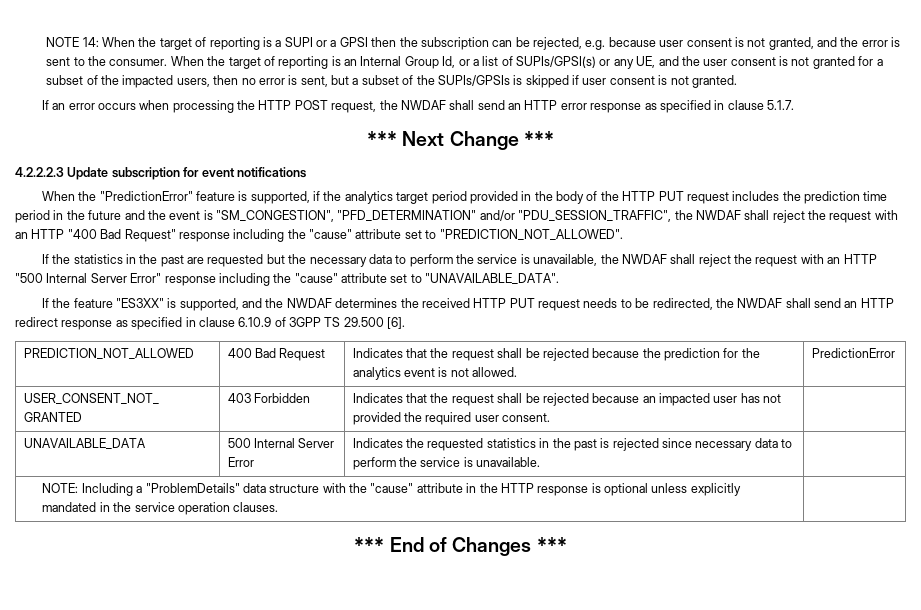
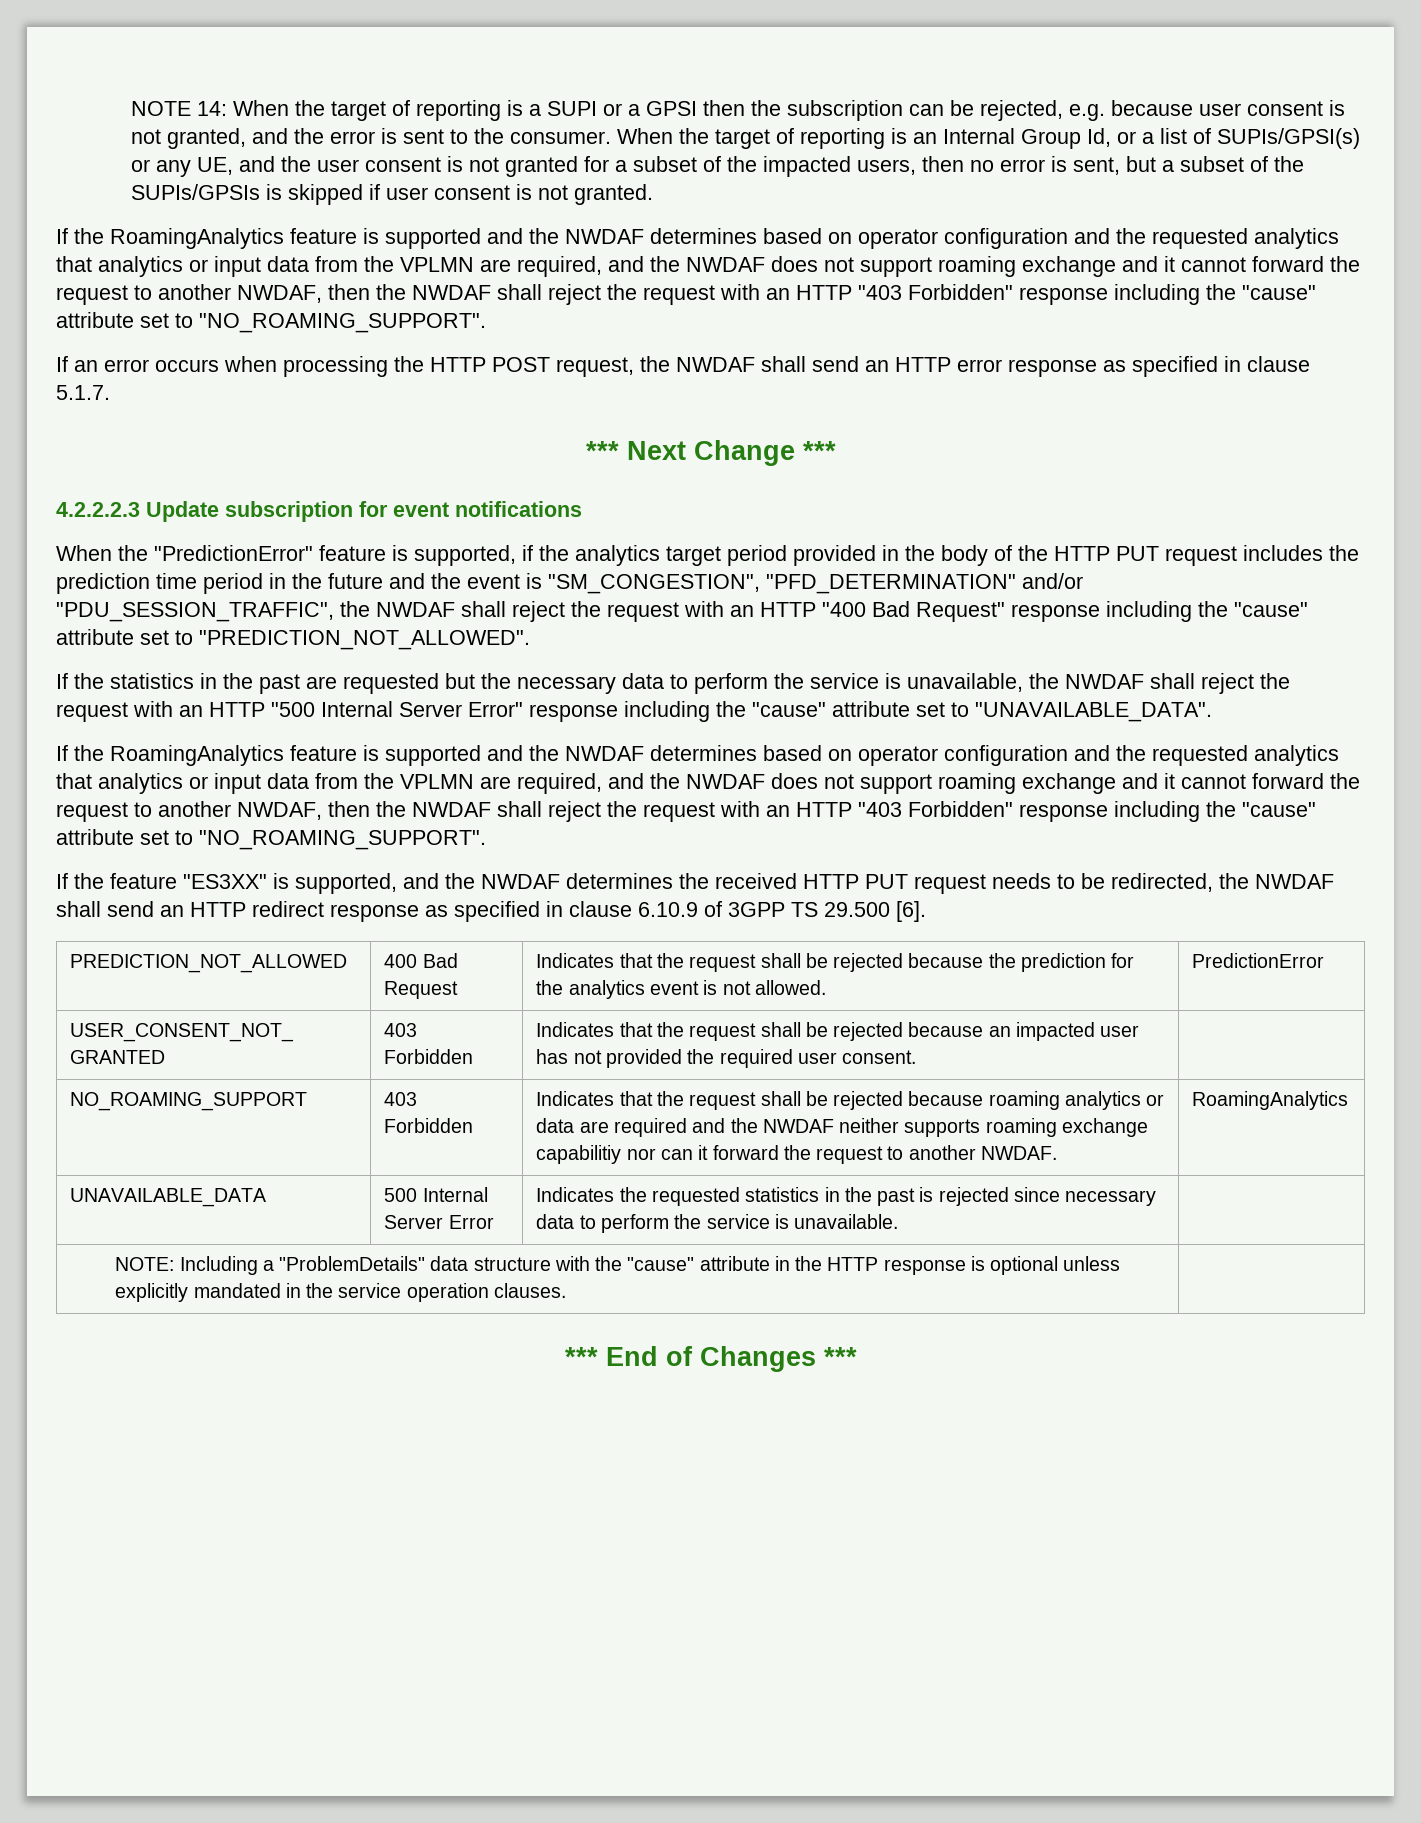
(737, 81) none -> [56,228,1339,249] [56,256,1360,277] [56,284,1316,305] [56,312,486,333] // If the RoamingAnalytics feature is supported and the NWDAF determines based on operator configuration and the requested analytics that analytics or input data from the VPLMN are required, and the NWDAF does not support roaming exchange and it cannot forward the request to another NWDAF, then the NWDAF shall reject the request with an HTTP "403 Forbidden" response including the "cause" attribute set to "NO_ROAMING_SUPPORT".
(560, 278) none -> [56,745,1339,766] [56,773,1360,794] [56,801,1316,822] [56,829,486,850] // If the RoamingAnalytics feature is supported and the NWDAF determines based on operator configuration and the requested analytics that analytics or input data from the VPLMN are required, and the NWDAF does not support roaming exchange and it cannot forward the request to another NWDAF, then the NWDAF shall reject the request with an HTTP "403 Forbidden" response including the "cause" attribute set to "NO_ROAMING_SUPPORT".
(551, 417) none -> [70,1092,308,1111] [384,1092,418,1106] [384,1118,474,1133] [536,1091,1165,1110] [536,1118,1148,1137] [536,1145,1057,1164] [1192,1091,1349,1110] // NO_ROAMING_SUPPORT | 403 Forbidden | Indicates that the request shall be rejected because roaming analytics or data are required and the NWDAF neither supports roaming exchange capabilitiy nor can it forward the request to another NWDAF. | RoamingAnalytics

